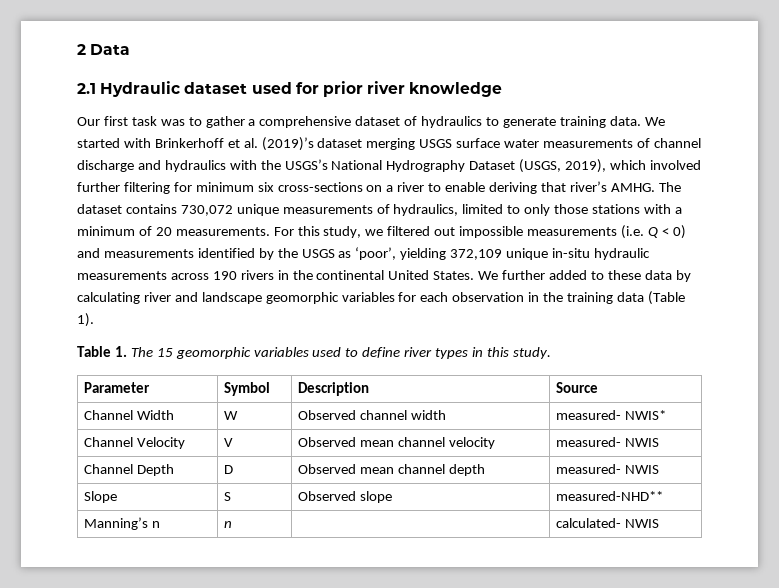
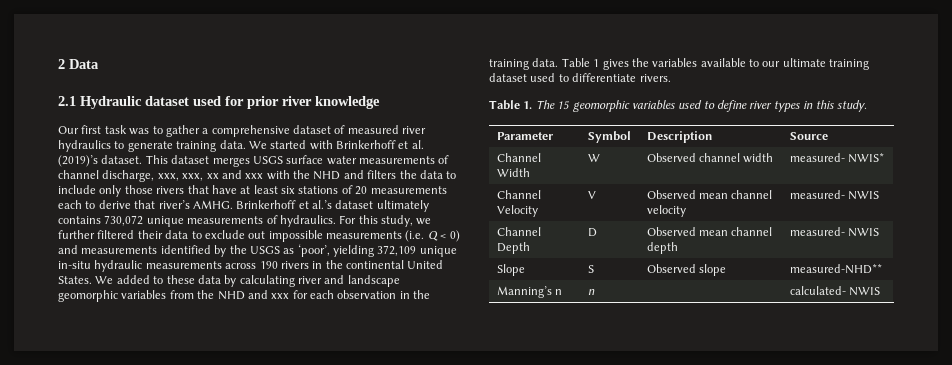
(418, 121) none -> [347,125,427,134] measured river
[317,138,416,150] dataset merging -> [101,155,250,167] dataset. This dataset merges
[77,159,701,173] [77,181,681,194] [77,204,122,214] discharge and hydraulics with the USGS’s National Hydrography Dataset (USGS, 2019), which involved further filtering for minimum six cross-sections on a river to enable deriving that river’s AMHG. The dataset -> [102,170,457,182] [58,185,447,197] [58,200,429,212] discharge, xxx, xxx, xx and xxx with the NHD and filters the data to include only those rivers that have at least six stations of 20 measurements each to derive that river’s AMHG. Brinkerhoff et al.’s dataset ultimately
[393,204,682,216] [77,226,431,238] hydraulics, limited to only those stations with a minimum of 20 measurements. For this study, we filtered -> [279,215,432,227] [58,230,245,239] hydraulics. For this study, we further filtered their data to exclude
[502,270,546,280] further -> (114, 280) none
(395, 297) none -> [169,290,290,300] from the NHD and xxx
[616,291,685,305] [77,313,94,327] data (Table 1). -> [532,58,870,70] [489,73,671,82] data. Table 1 gives the variables available to our ultimate training dataset used to differentiate rivers.

